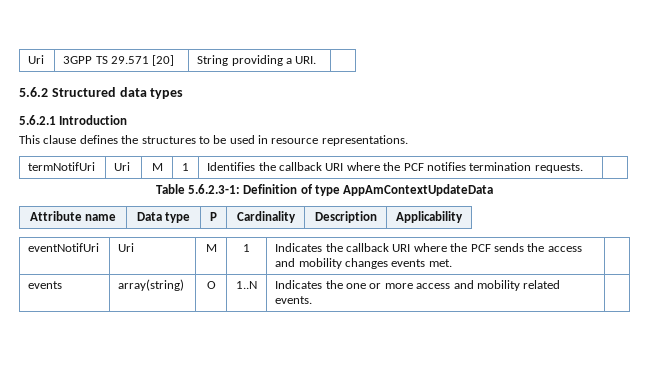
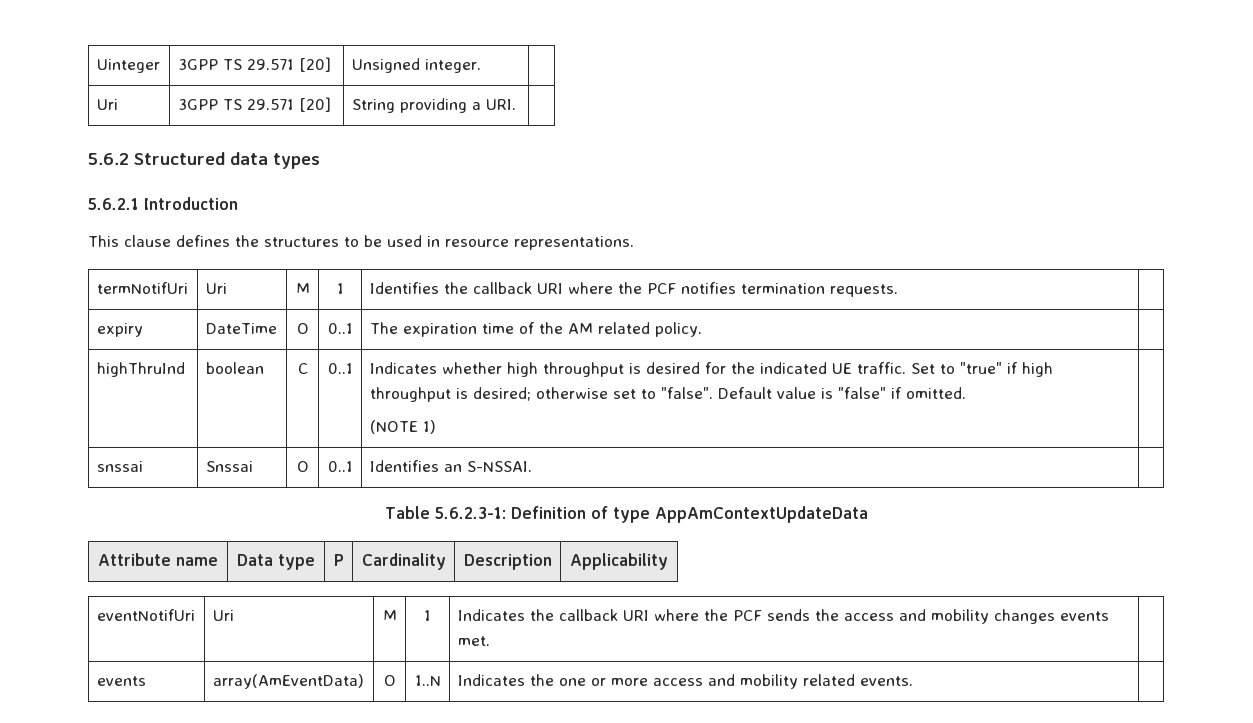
(28, 59) none -> [96,59,160,73] [177,57,331,72] [351,58,481,73] Uinteger | 3GPP TS 29.571 [20] | Unsigned integer. | //
(583, 168) none -> [96,323,143,337] [205,323,277,334] [296,323,309,334] [327,323,353,334] [369,322,702,337] [96,362,185,377] [205,362,264,374] [297,363,308,374] [327,363,353,374] [369,362,1053,377] [369,387,966,402] [369,420,436,434] [96,461,143,472] [205,461,253,472] [296,461,309,472] [327,461,353,472] [369,460,532,472] // expiry | DateTime | O | 0..1 | The expiration time of the AM related policy. | // highThruInd | boolean | C | 0..1 | Indicates whether high throughput is desired for the indicated UE traffic. Set to "true" if high throughput is desired; otherwise set to "false". Default value is "false" if omitted. // (NOTE 1) | // snssai | Snssai | O | 0..1 | Identifies an S-NSSAI. |
[118,279,185,291] array(string) -> [212,674,364,689] array(AmEventData)

